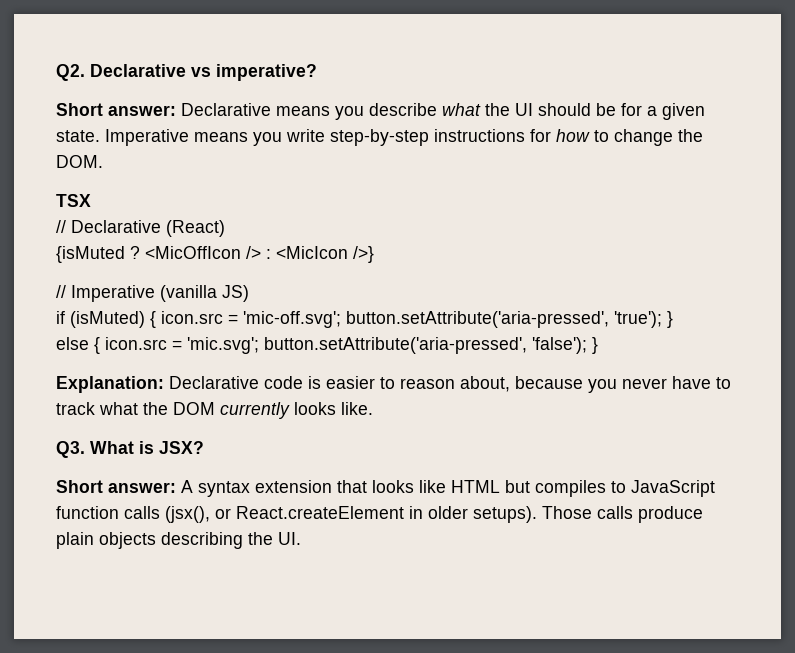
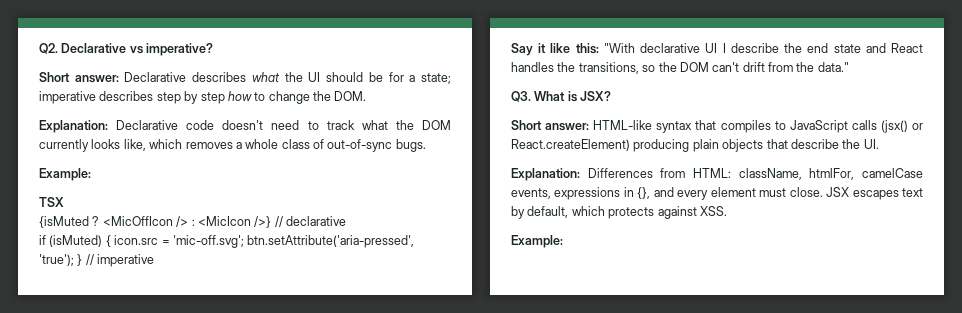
[276,103,437,120] means you describe -> [192,72,247,82] describes
[662,103,705,120] [56,129,551,146] given state. Imperative means you write step-by-step instructions for -> [421,73,452,84] [39,91,225,104] state; imperative describes step by step
[56,194,91,207] [56,220,225,237] TSX // // Declarative (React) -> [39,120,451,133] [39,139,426,152] [39,168,91,181] [39,197,64,207] Explanation: Declarative code doesn't need to track what the DOM currently looks like, which removes a whole class of out-of-sync bugs. // Example: // TSX
[56,285,249,302] // // Imperative (vanilla JS) -> [274,216,346,227] // declarative
[346,311,609,328] button.setAttribute('aria-pressed', -> [247,235,415,248] btn.setAttribute('aria-pressed',
[56,337,598,354] [56,376,731,393] [56,402,373,419] // else { icon.src = 'mic.svg'; button.setAttribute('aria-pressed', 'false'); } // Explanation: Declarative code is easier to reason about, because you never have to track what the DOM currently looks like. -> [85,254,155,267] [511,43,923,56] [511,62,849,74] // imperative // Say it like this: "With declarative UI I describe the end state and React handles the transitions, so the DOM can't drift from the data."
[181,480,715,497] [56,506,703,523] [56,532,301,549] A syntax extension that looks like HTML but compiles to JavaScript function calls (jsx(), or React.createElement in older setups). Those calls produce plain objects describing the UI. -> [593,120,924,133] [511,139,879,152] [511,168,923,181] [511,187,923,200] [511,206,727,219] [511,235,563,248] HTML-like syntax that compiles to JavaScript calls (jsx() or React.createElement) producing plain objects that describe the UI. // Explanation: Differences from HTML: className, htmlFor, camelCase events, expressions in {}, and every element must close. JSX escapes text by default, which protects against XSS. // Example:

